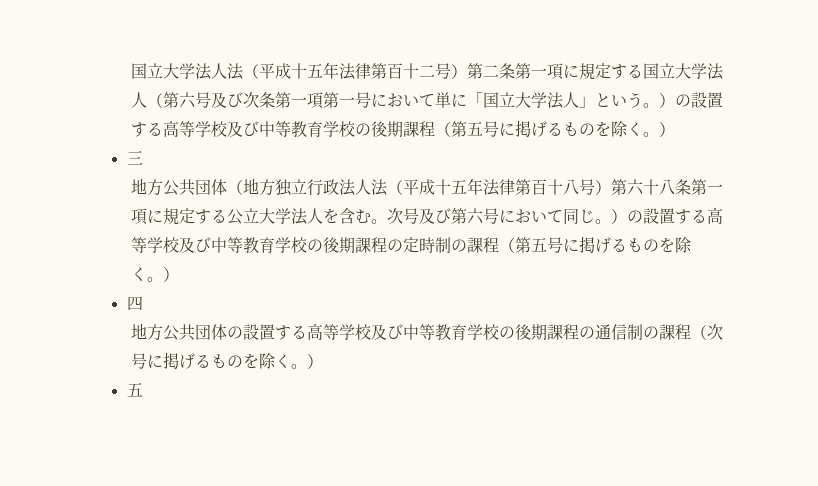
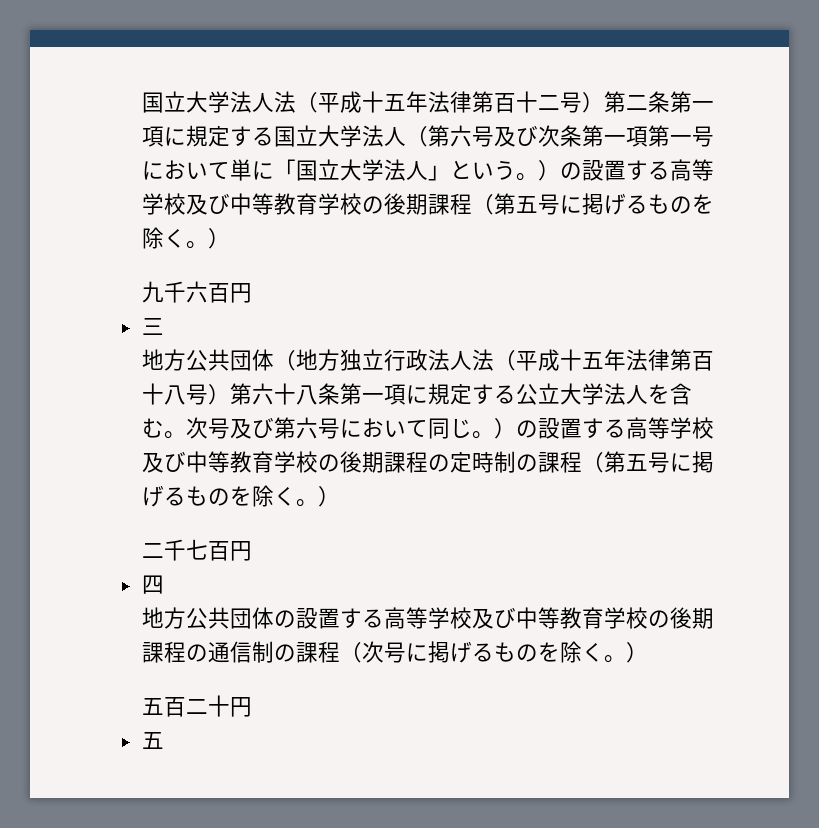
(675, 129) none -> [142,281,253,303] // 九千六百円
(179, 274) none -> [142,539,253,561] // 二千七百円
(323, 361) none -> [142,695,253,717] // 五百二十円

